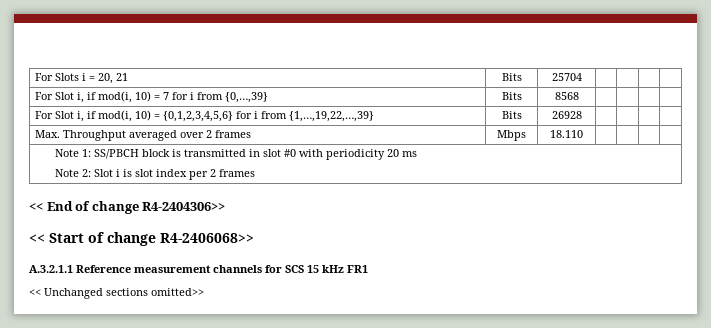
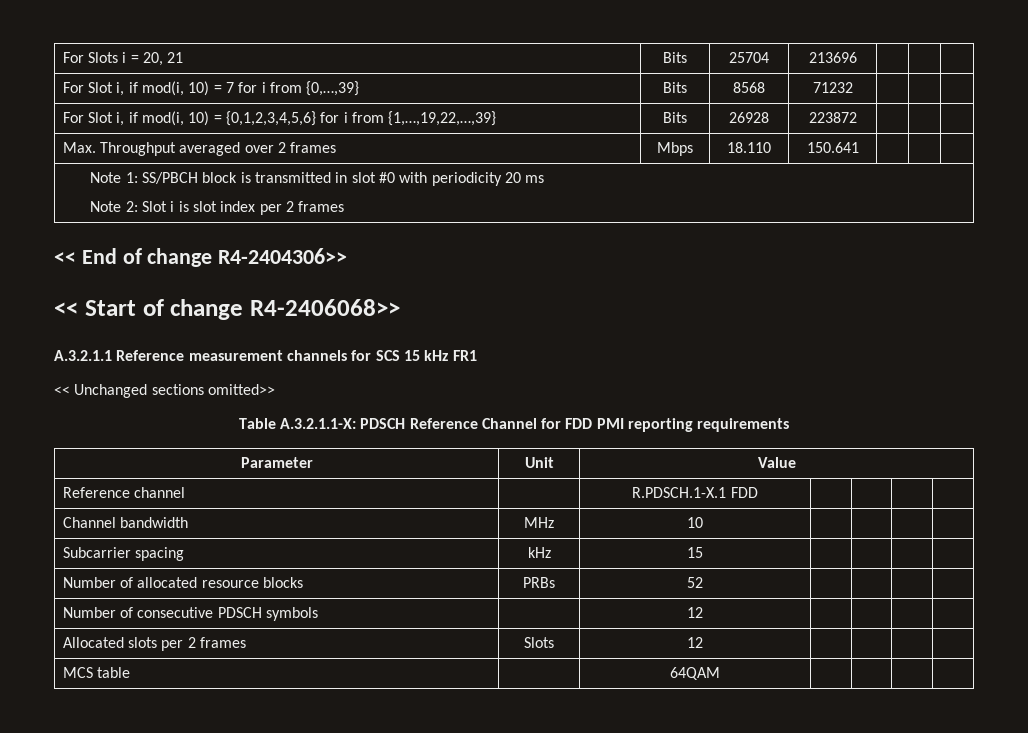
(582, 77) none -> [808,52,857,63] 213696
(579, 96) none -> [812,82,853,93] 71232
(582, 115) none -> [808,112,857,123] 223872
(584, 134) none -> [806,142,859,153] 150.641
(204, 292) none -> [238,418,790,432] [240,457,313,468] [524,457,554,468] [757,457,796,468] [62,487,186,498] [632,487,758,498] [62,517,189,528] [524,517,554,528] [687,517,703,528] [62,547,185,561] [527,547,551,558] [687,547,703,558] [62,577,303,588] [523,577,555,588] [687,577,703,588] [62,607,318,621] [687,607,703,618] [62,637,246,651] [524,637,554,648] [687,637,703,648] [62,667,131,678] [670,667,720,680] // Table A.3.2.1.1-X: PDSCH Reference Channel for FDD PMI reporting requirements // Parameter | Unit | Value // Reference channel | | R.PDSCH.1-X.1 FDD | | | | // Channel bandwidth | MHz | 10 | | | | // Subcarrier spacing | kHz | 15 | | | | // Number of allocated resource blocks | PRBs | 52 | | | | // Number of consecutive PDSCH symbols | | 12 | | | | // Allocated slots per 2 frames | Slots | 12 | | | | // MCS table | | 64QAM | | | |

